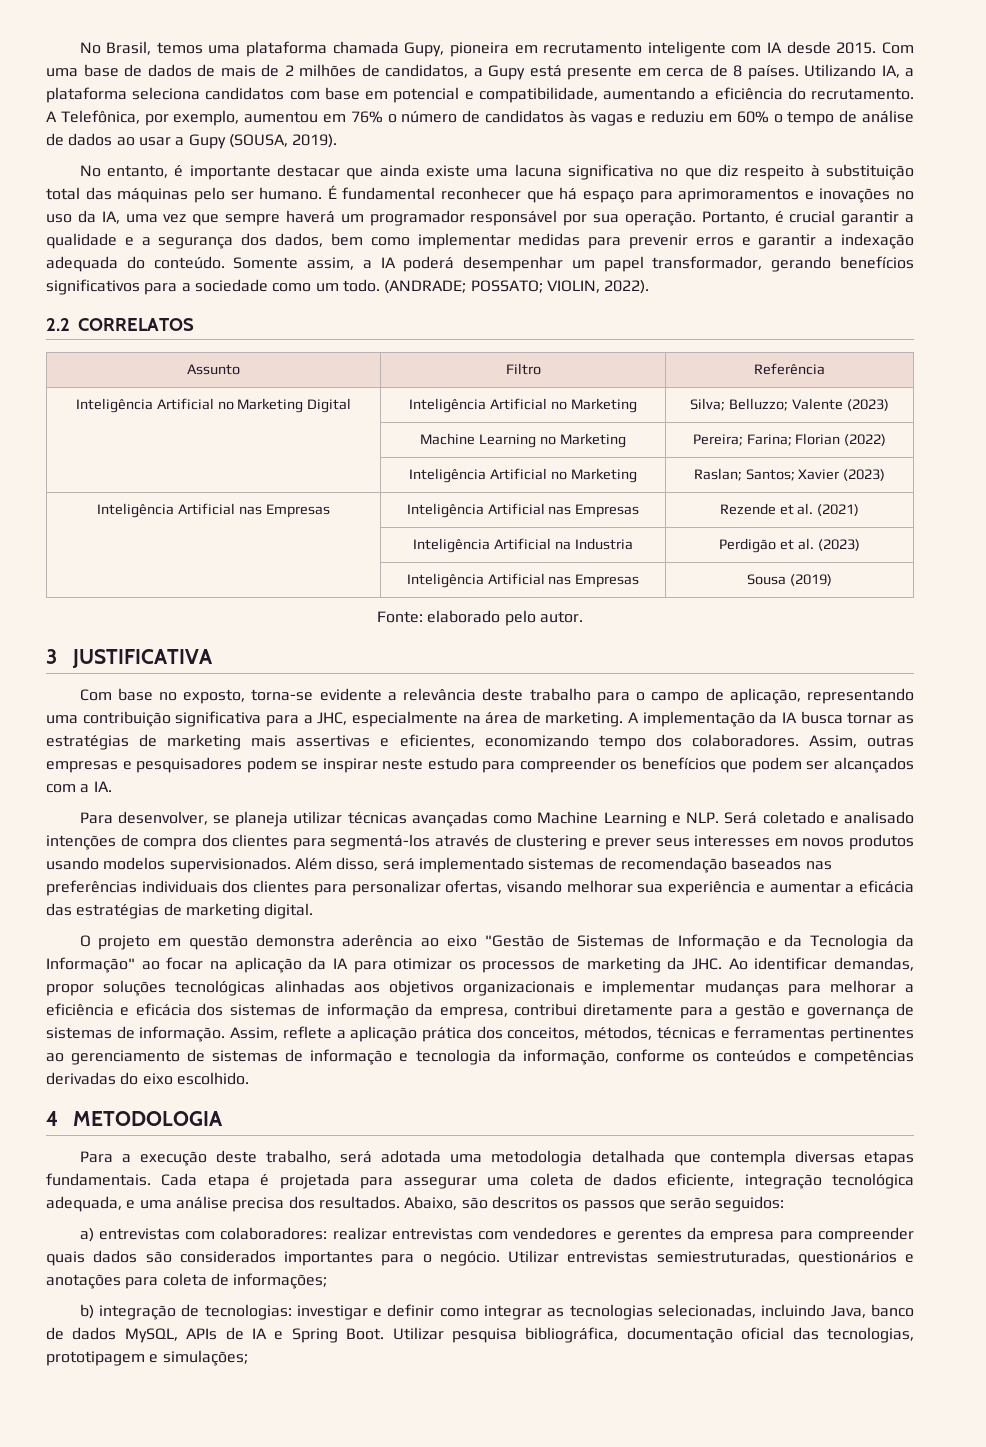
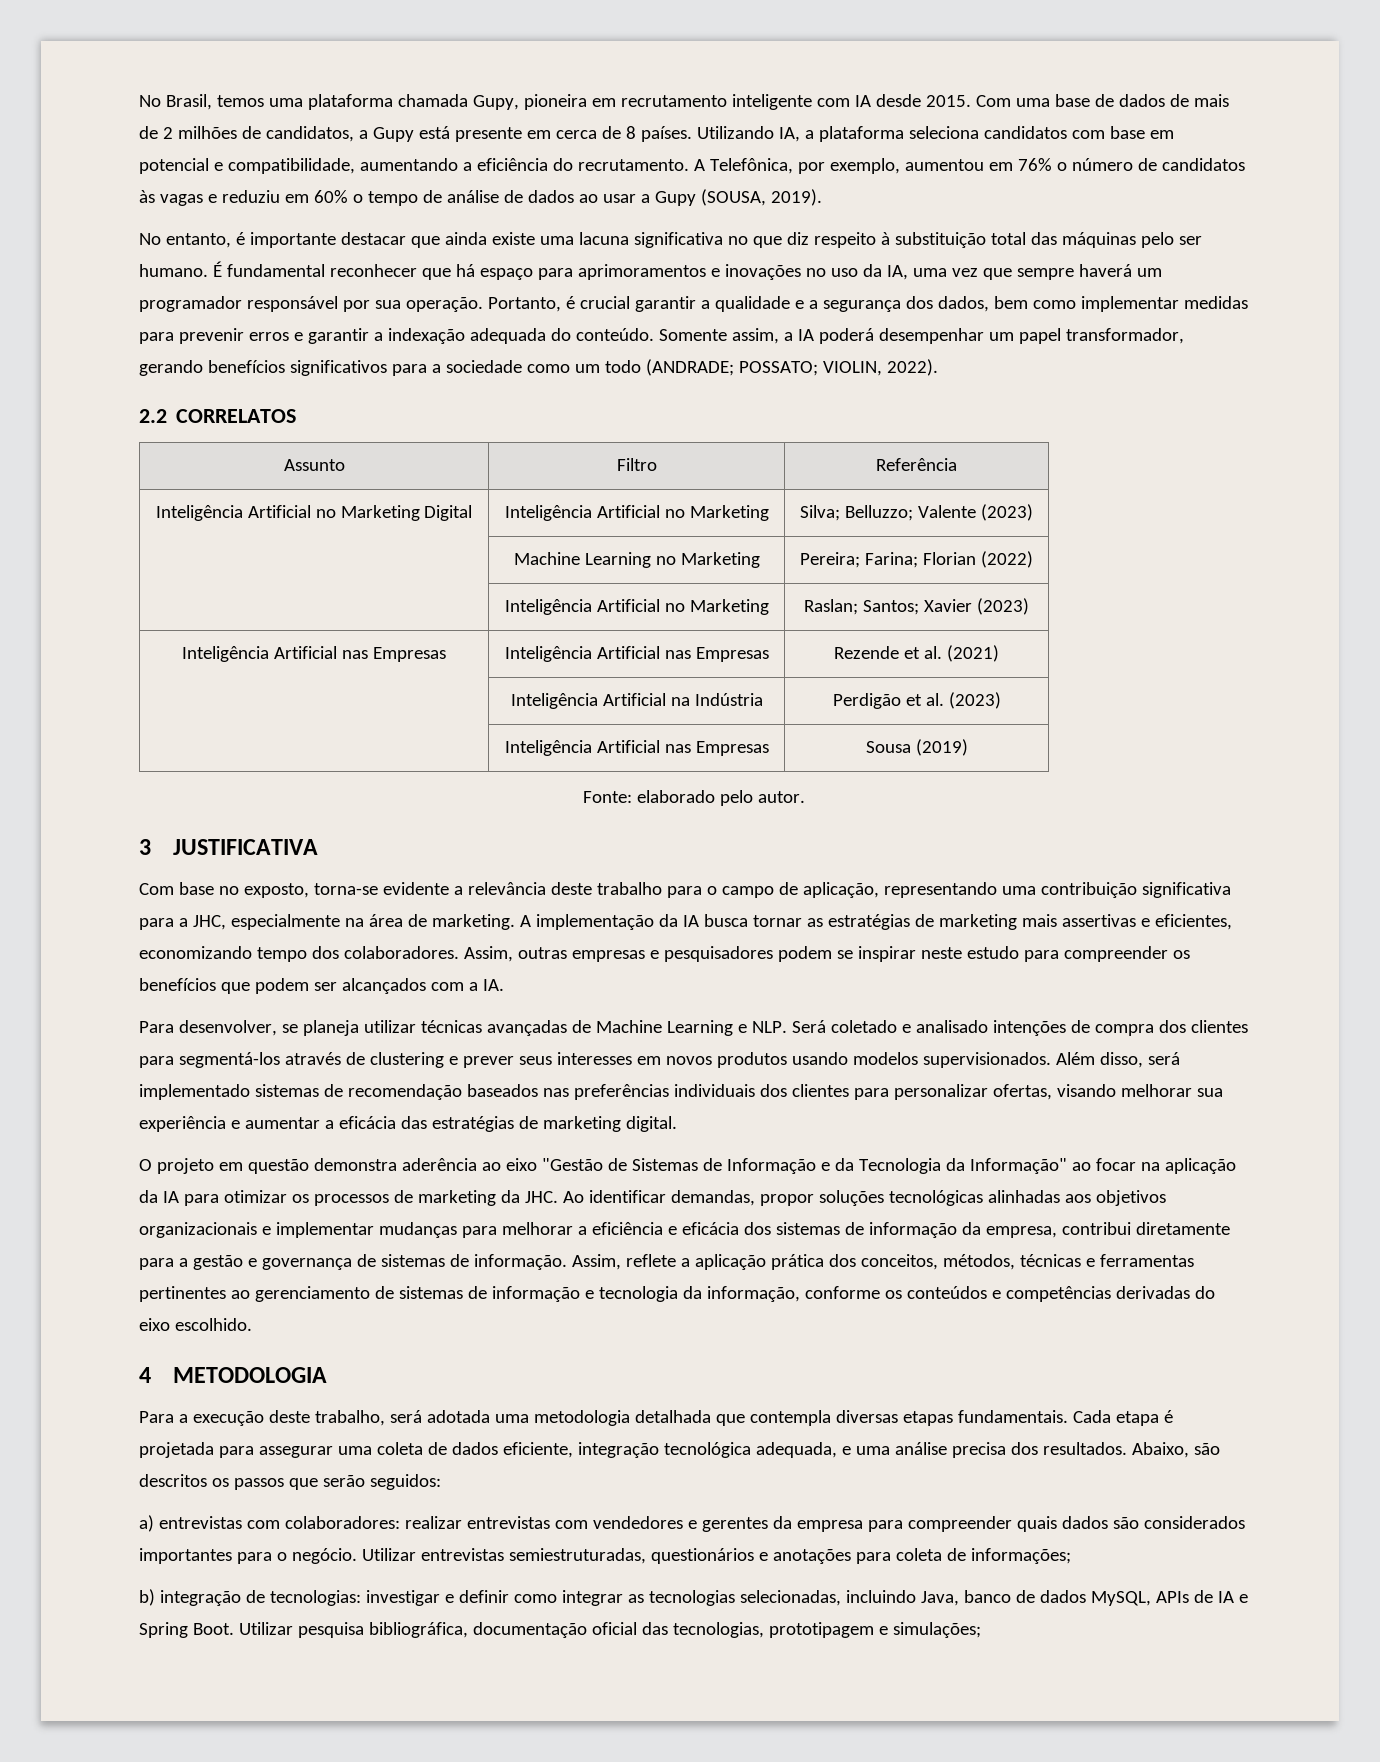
[342,279,380,292] todo. -> [604,360,641,373] todo
[574,538,633,550] Industria -> [694,693,763,706] Indústria
[493,815,533,824] como -> [571,1020,591,1033] de

